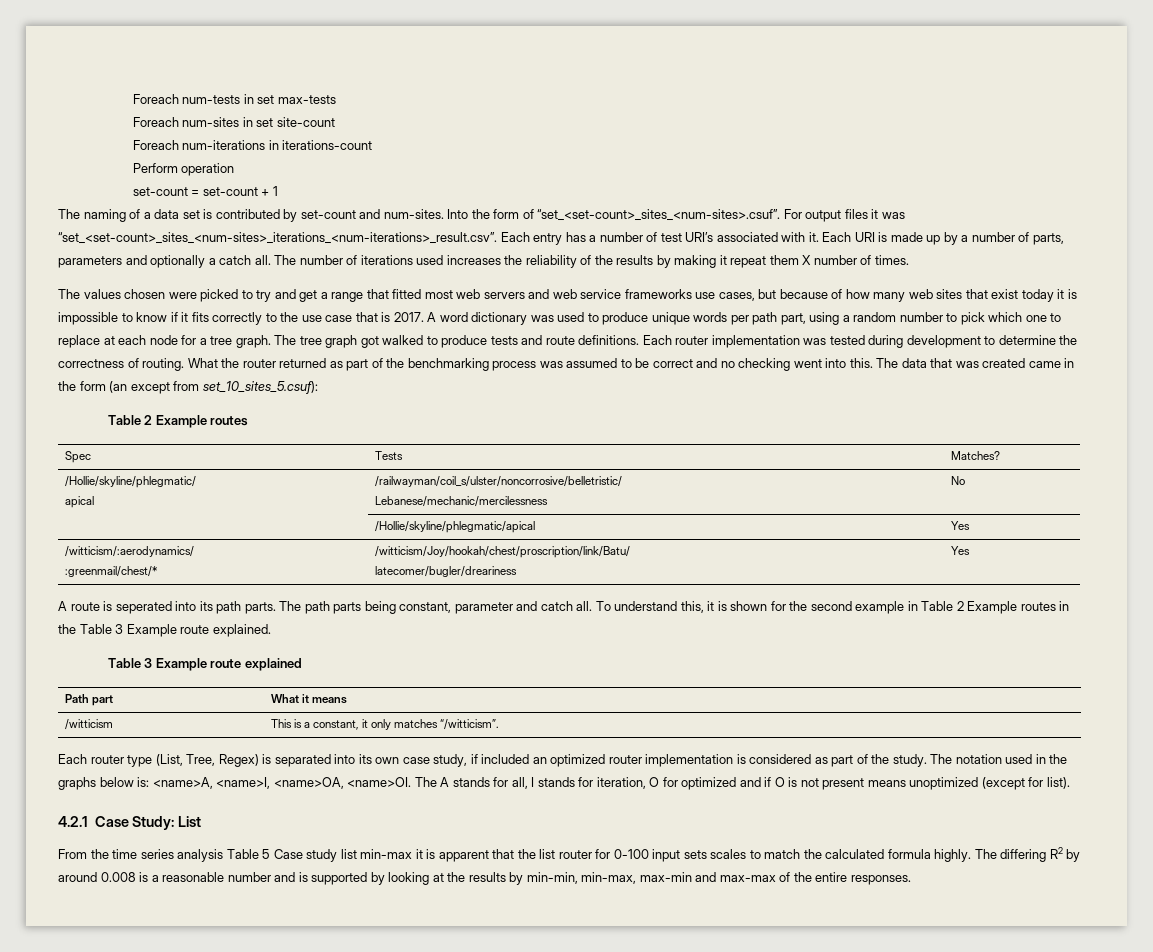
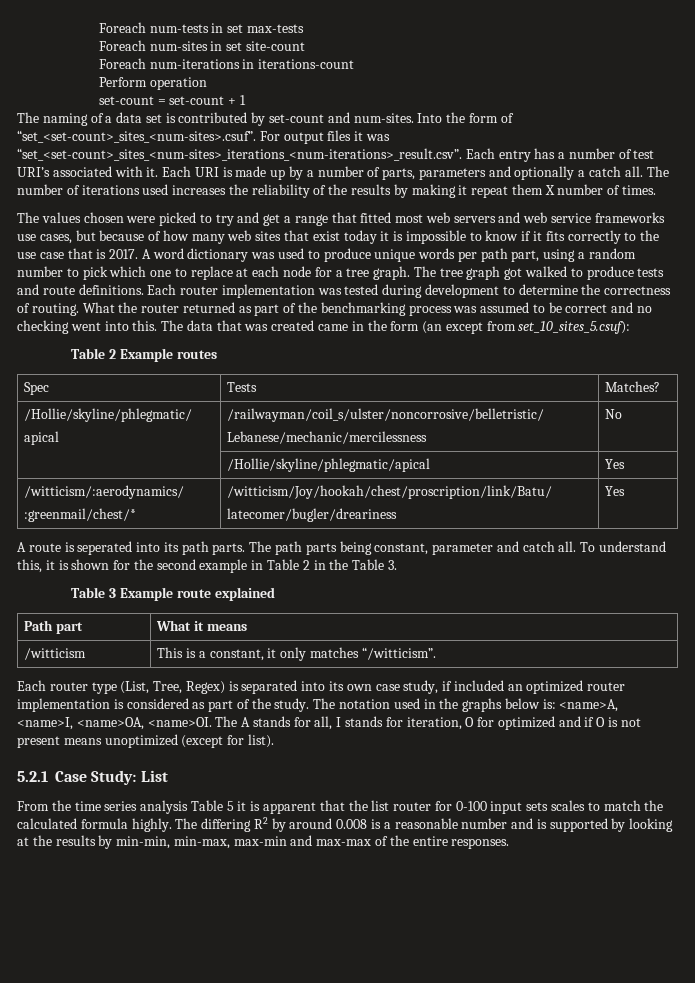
[967,601,1056,614] Example routes -> (310, 565) none
[115,624,271,637] 3 Example route explained. -> [387,560,397,570] 3.
[58,816,88,827] 4.2.1 -> [17,771,48,782] 5.2.1
[273,849,413,862] Case study list min-max -> (234, 806) none

